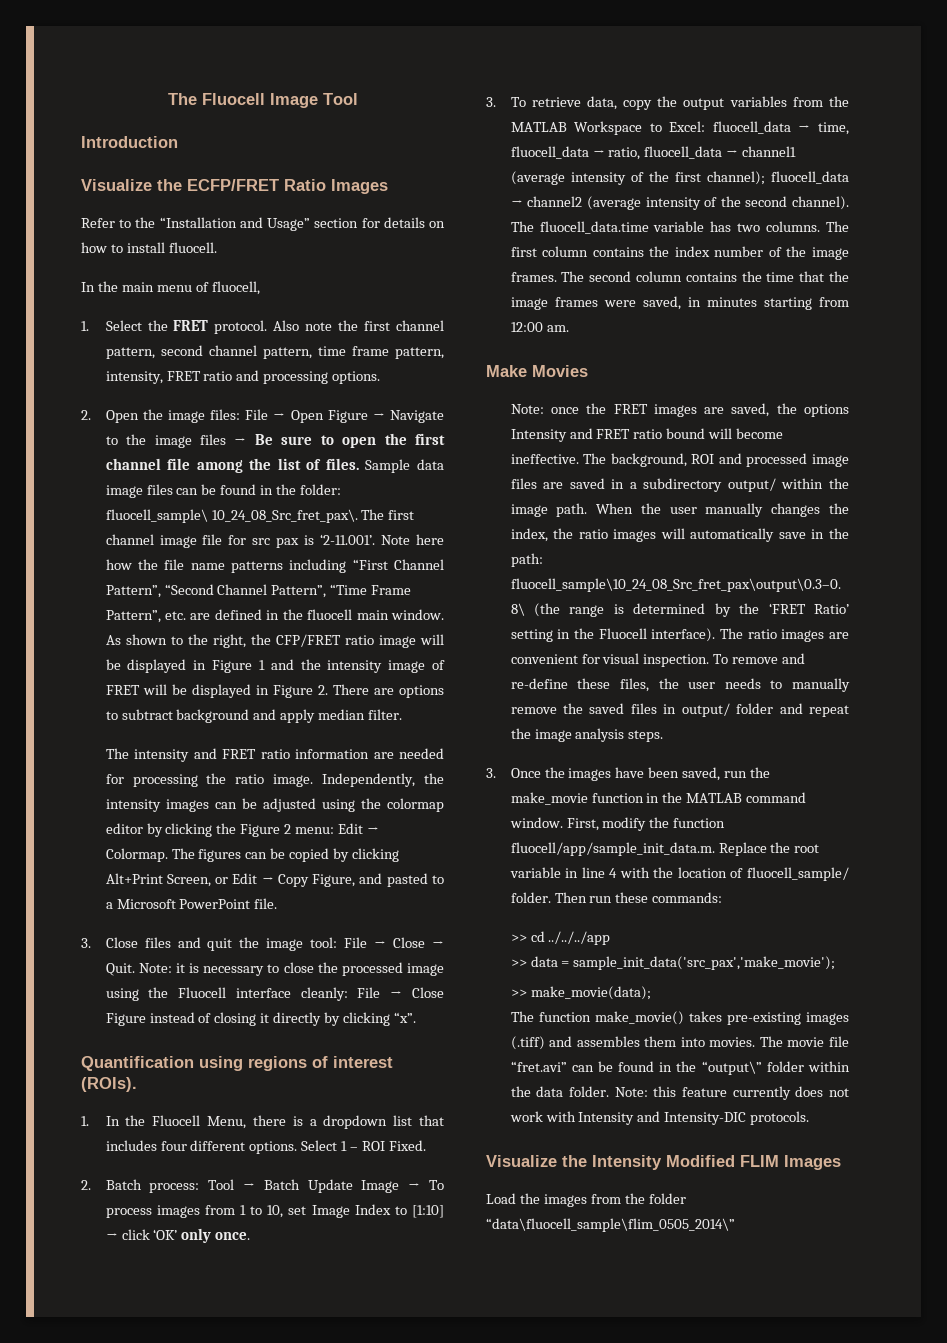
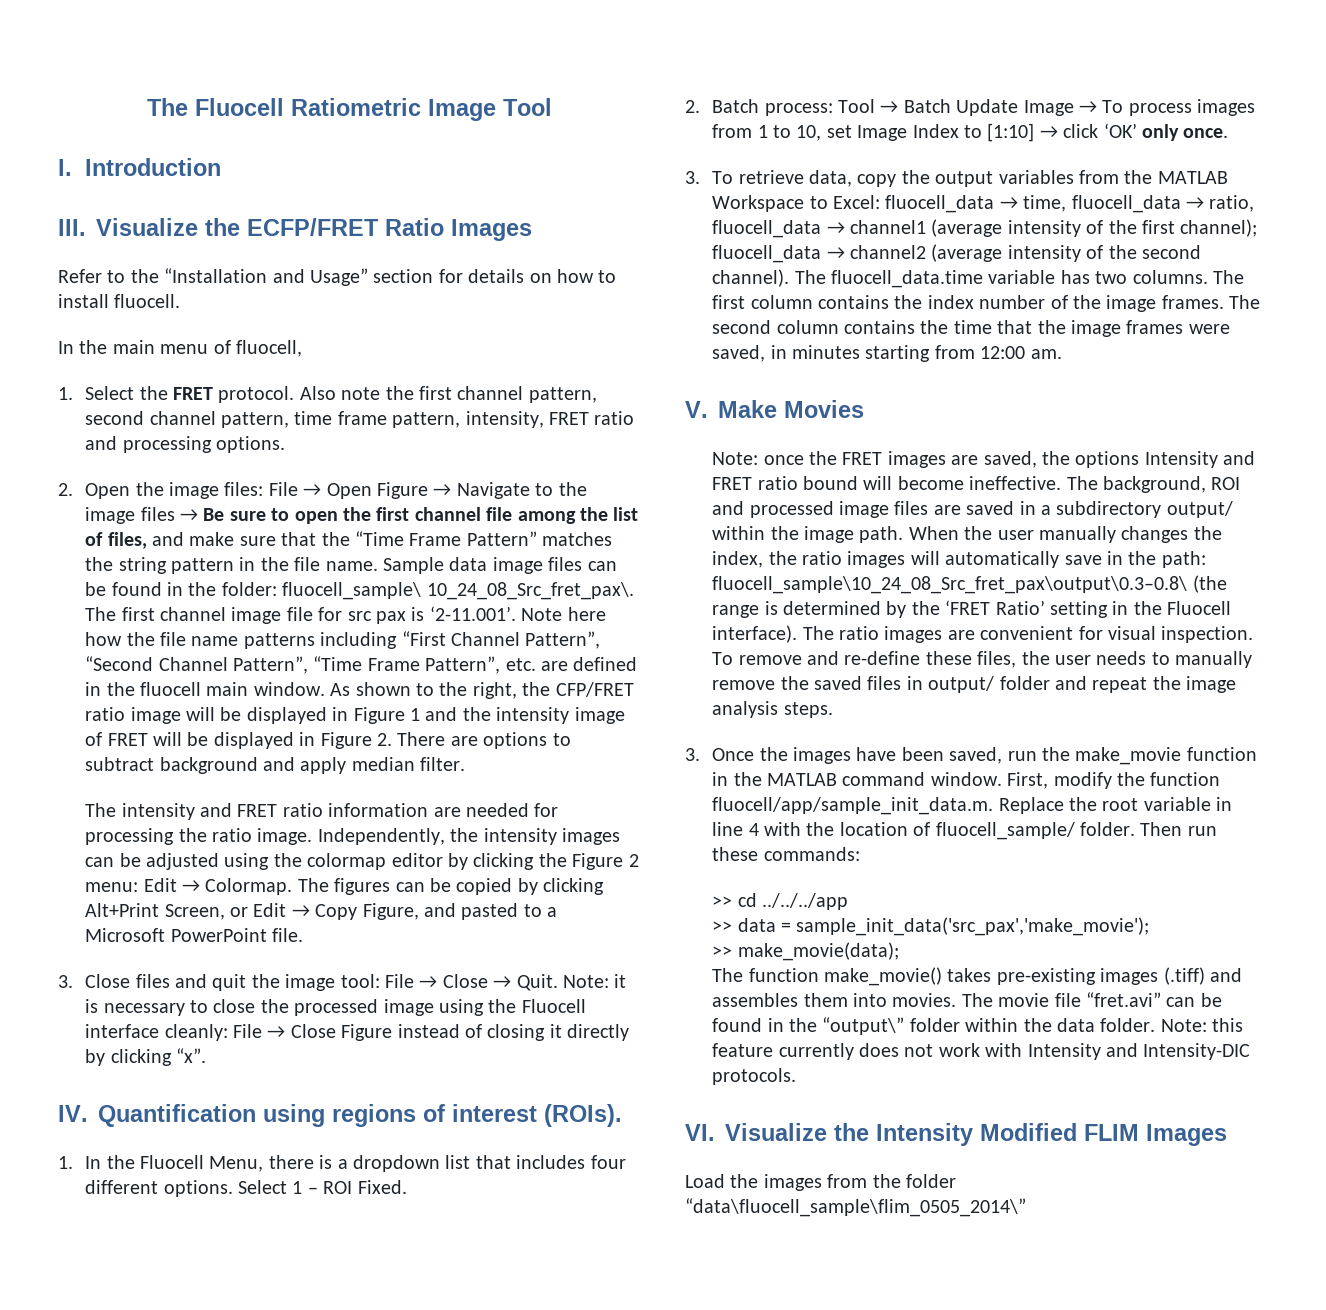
(265, 99) none -> [291,98,421,116] Ratiometric
(358, 99) none -> [58,159,72,176] I.
(178, 142) none -> [58,219,86,236] III.
[325,458,359,470] files. -> [107,531,613,549] [85,557,378,574] files, and make sure that the “Time Frame Pattern” matches the string pattern in the file name.
(416, 1017) none -> [58,1105,88,1122] IV.
(569, 328) none -> [685,401,708,418] V.
(810, 1118) none -> [685,1124,715,1141] VI.

